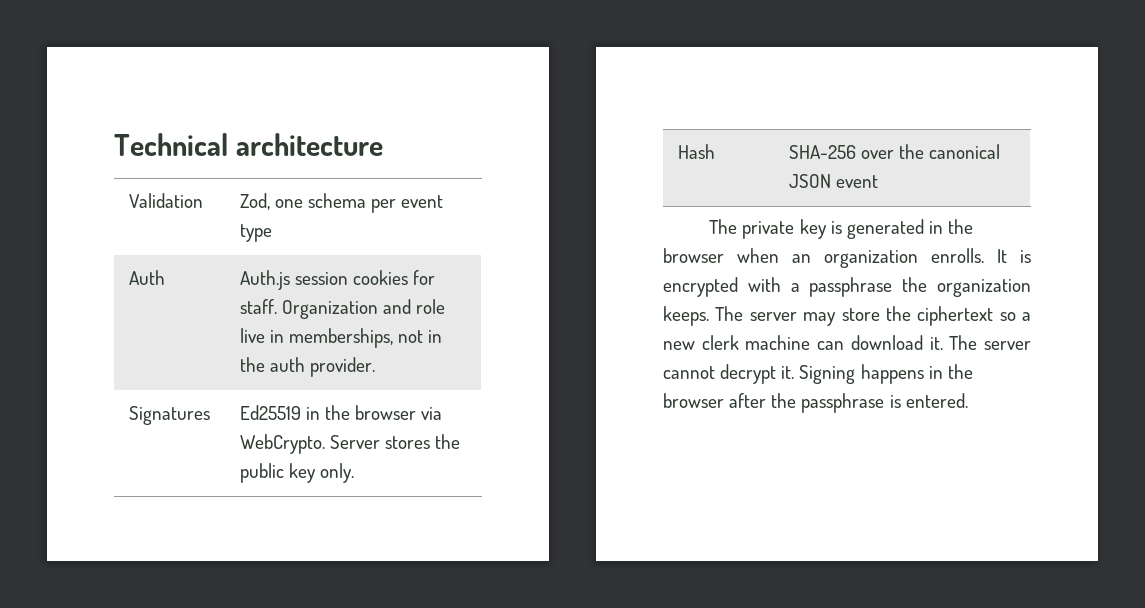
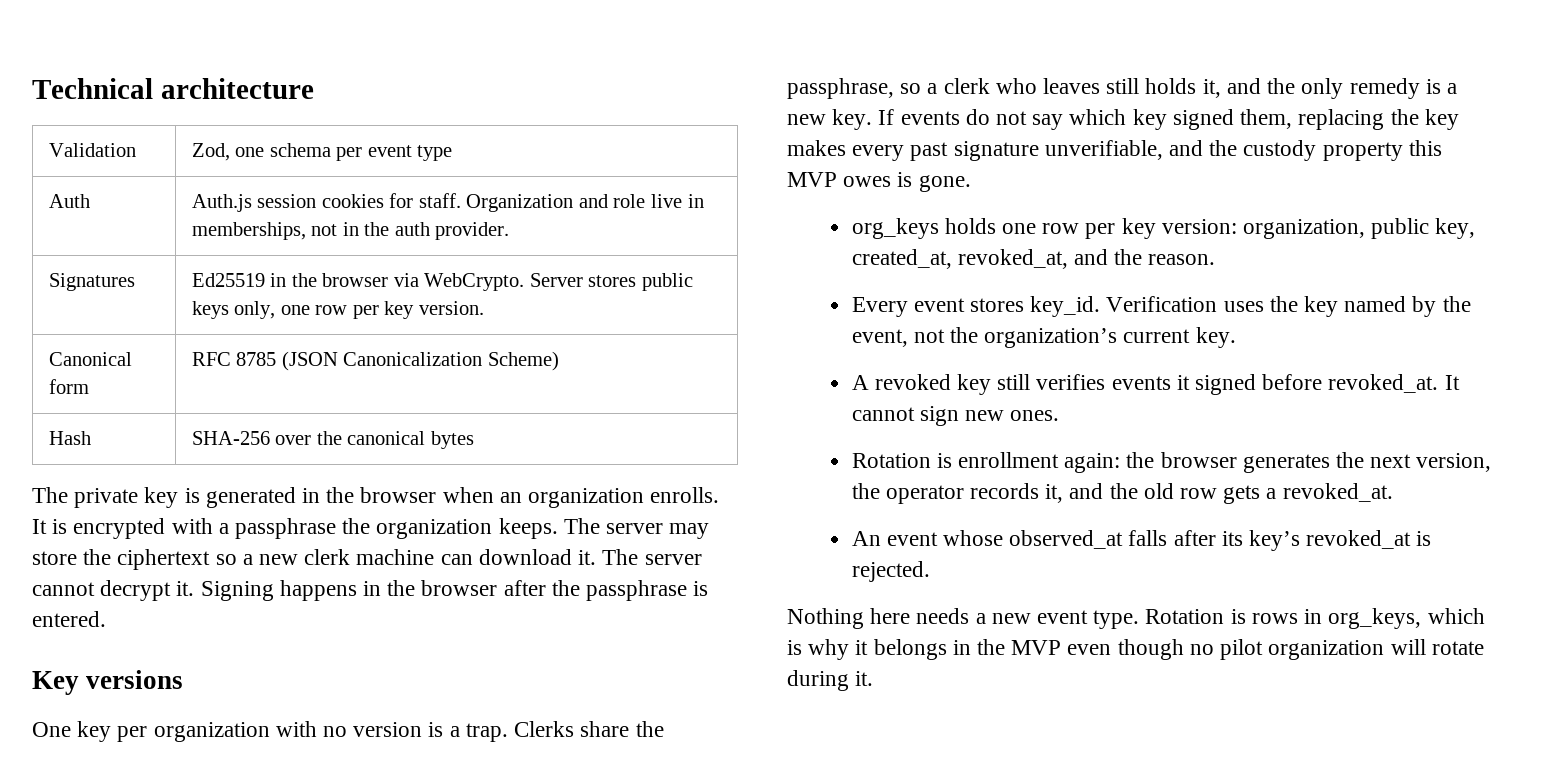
[434,434,460,449] [239,463,354,483] the public key only. -> [642,273,694,291] [191,301,484,319] [48,352,132,366] [48,379,89,394] [191,351,559,371] public keys only, one row per key version. // Canonical form | RFC 8785 (JSON Canonicalization Scheme)
[788,174,878,188] JSON event -> [430,431,474,449] bytes
(968, 400) none -> [32,670,184,695] [32,721,664,742] [787,78,1457,99] [787,109,1459,130] [787,140,1442,161] [787,172,971,192] [851,218,1476,239] [851,249,1216,269] [851,296,1471,317] [851,327,1236,348] [851,374,1460,395] [851,406,1060,426] [851,452,1492,473] [851,483,1393,504] [851,530,1432,551] [851,561,930,582] [787,608,1485,629] [787,639,1484,660] [787,670,874,691] // Key versions // One key per organization with no version is a trap. Clerks share the passphrase, so a clerk who leaves still holds it, and the only remedy is a new key. If events do not say which key signed them, replacing the key makes every past signature unverifiable, and the custody property this MVP owes is gone. // org_keys holds one row per key version: organization, public key, created_at, revoked_at, and the reason. // Every event stores key_id. Verification uses the key named by the event, not the organization’s current key. // A revoked key still verifies events it signed before revoked_at. It cannot sign new ones. // Rotation is enrollment again: the browser generates the next version, the operator records it, and the old row gets a revoked_at. // An event whose observed_at falls after its key’s revoked_at is rejected. // Nothing here needs a new event type. Rotation is rows in org_keys, which is why it belongs in the MVP even though no pilot organization will rotate during it.

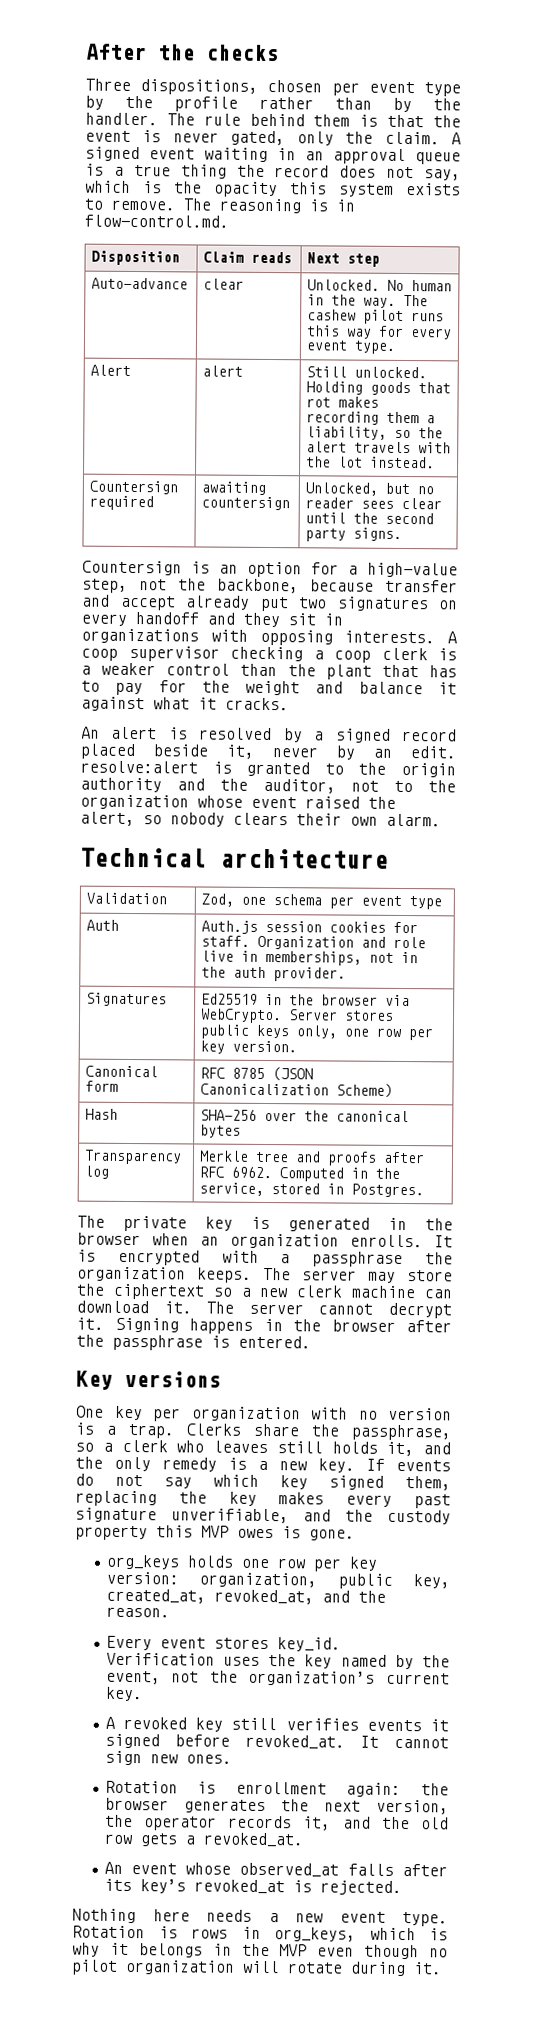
(32, 88) none -> [86,43,279,62] [85,78,461,97] [85,95,461,113] [85,112,461,128] [85,130,461,146] [85,146,461,165] [85,163,461,181] [85,180,461,198] [84,198,356,214] [84,214,229,228] [90,250,180,266] [202,251,292,264] [306,252,380,267] [90,277,188,290] [202,278,244,290] [306,279,452,292] [306,294,428,308] [306,309,444,324] [306,325,452,340] [305,340,395,354] [89,364,131,376] [201,365,243,377] [305,366,427,379] [305,381,451,396] [305,396,379,408] [305,411,435,425] [305,426,443,440] [305,441,451,454] [305,456,435,469] [88,480,178,495] [88,495,154,511] [200,481,266,495] [200,496,290,511] [304,482,434,496] [304,497,442,510] [304,512,434,525] [304,527,402,542] [82,560,458,578] [82,578,458,594] [82,594,458,612] [81,612,343,628] [81,628,457,646] [81,645,457,663] [81,662,457,680] [81,680,457,696] [81,696,289,712] [81,726,457,743] [80,743,457,760] [80,760,456,778] [80,777,456,794] [80,794,396,810] [80,811,441,827] After the checks // Three dispositions, chosen per event type by the profile rather than by the handler. The rule behind them is that the event is never gated, only the claim. A signed event waiting in an approval queue is a true thing the record does not say, which is the opacity this system exists to remove. The reasoning is in flow-control.md. // Disposition | Claim reads | Next step // Auto-advance | clear | Unlocked. No human in the way. The cashew pilot runs this way for every event type. // Alert | alert | Still unlocked. Holding goods that rot makes recording them a liability, so the alert travels with the lot instead. // Countersign required | awaiting countersign | Unlocked, but no reader sees clear until the second party signs. // Countersign is an option for a high-value step, not the backbone, because transfer and accept already put two signatures on every handoff and they sit in organizations with opposing interests. A coop supervisor checking a coop clerk is a weaker control than the plant that has to pay for the weight and balance it against what it cracks. // An alert is resolved by a signed record placed beside it, never by an edit. resolve:alert is granted to the origin authority and the auditor, not to the organization whose event raised the alert, so nobody clears their own alarm. //
(474, 440) none -> [83,1149,182,1165] [83,1165,109,1179] [198,1150,425,1166] [198,1166,400,1182] [198,1182,424,1198] // Transparency log | Merkle tree and proofs after RFC 6962. Computed in the service, stored in Postgres.

